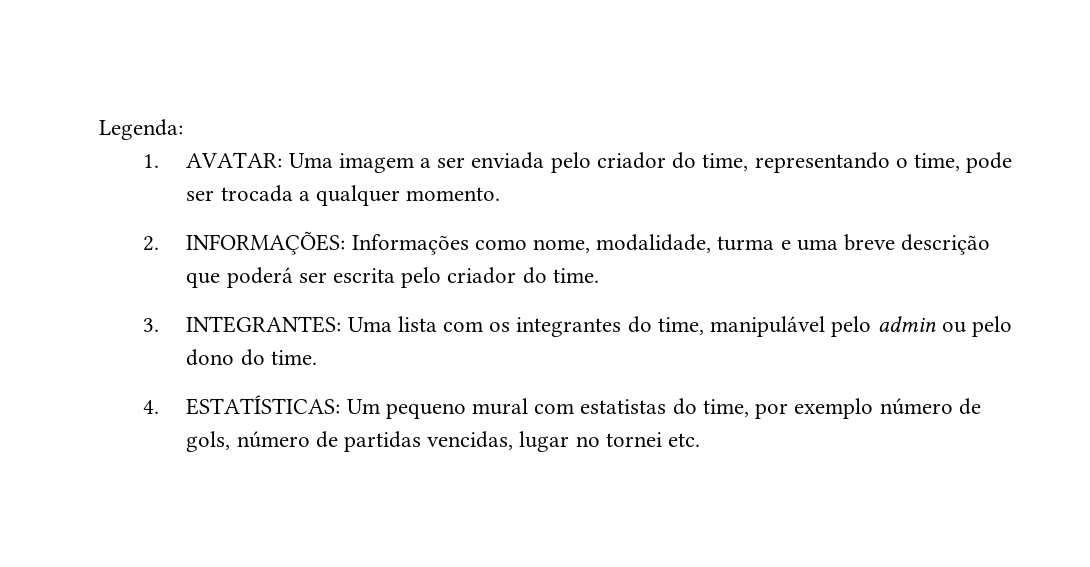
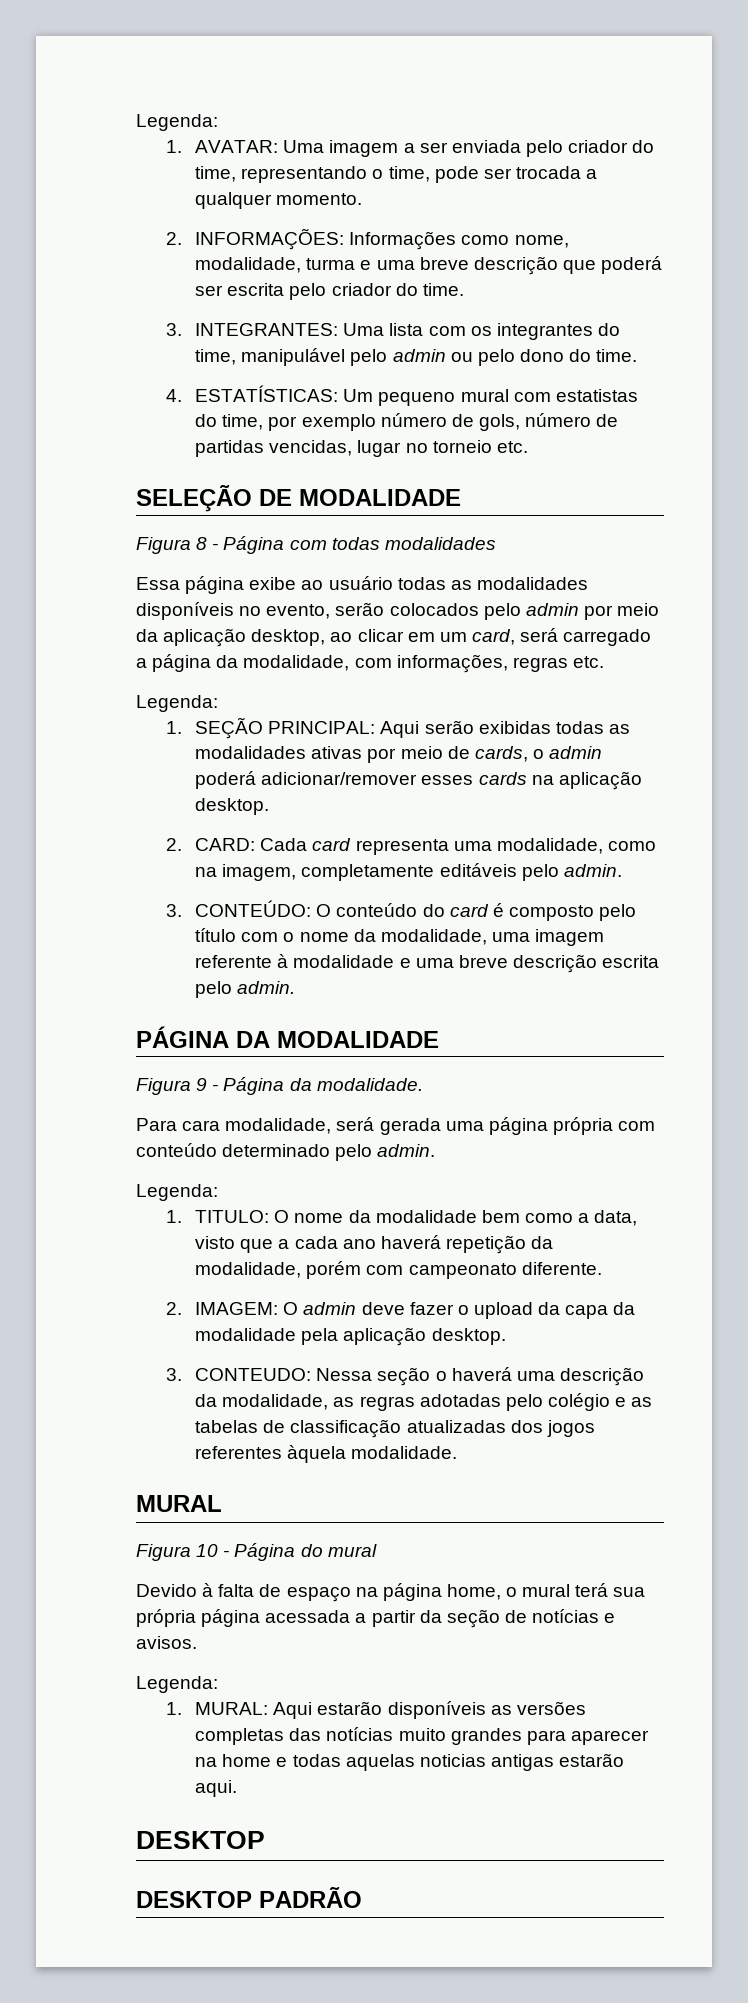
[605,432,701,447] tornei etc. -> [432,440,528,453] [136,485,461,512] [136,536,496,554] [136,576,588,594] [136,602,660,620] [136,628,652,647] [136,654,604,673] [136,695,218,712] [165,717,630,739] [195,746,603,763] [195,771,642,790] [195,798,270,815] [165,838,656,855] [195,863,622,881] [165,900,637,921] [195,928,605,946] [195,954,660,973] [195,981,296,998] [136,1026,439,1048] [136,1077,423,1095] [136,1117,656,1135] [136,1143,436,1161] [136,1184,218,1201] [165,1210,638,1226] [195,1235,554,1254] [195,1261,602,1279] [165,1302,636,1319] [195,1327,506,1346] [165,1367,644,1386] [195,1393,653,1411] [195,1419,595,1438] [195,1445,458,1463] [136,1495,222,1512] [136,1543,377,1561] [136,1583,646,1602] [136,1609,616,1628] [136,1636,197,1649] [136,1676,218,1693] [165,1701,586,1719] [195,1727,649,1745] [195,1753,625,1771] [195,1780,238,1797] [136,1831,265,1849] [136,1887,362,1908] torneio etc. // SELEÇÃO DE MODALIDADE // Figura 8 - Página com todas modalidades // Essa página exibe ao usuário todas as modalidades disponíveis no evento, serão colocados pelo admin por meio da aplicação desktop, ao clicar em um card, será carregado a página da modalidade, com informações, regras etc. // Legenda: // 1. SEÇÃO PRINCIPAL: Aqui serão exibidas todas as modalidades ativas por meio de cards, o admin poderá adicionar/remover esses cards na aplicação desktop. // 2. CARD: Cada card representa uma modalidade, como na imagem, completamente editáveis pelo admin. // 3. CONTEÚDO: O conteúdo do card é composto pelo título com o nome da modalidade, uma imagem referente à modalidade e uma breve descrição escrita pelo admin. // PÁGINA DA MODALIDADE // Figura 9 - Página da modalidade. // Para cara modalidade, será gerada uma página própria com conteúdo determinado pelo admin. // Legenda: // 1. TITULO: O nome da modalidade bem como a data, visto que a cada ano haverá repetição da modalidade, porém com campeonato diferente. // 2. IMAGEM: O admin deve fazer o upload da capa da modalidade pela aplicação desktop. // 3. CONTEUDO: Nessa seção o haverá uma descrição da modalidade, as regras adotadas pelo colégio e as tabelas de classificação atualizadas dos jogos referentes àquela modalidade. // MURAL // Figura 10 - Página do mural // Devido à falta de espaço na página home, o mural terá sua própria página acessada a partir da seção de notícias e avisos. // Legenda: // 1. MURAL: Aqui estarão disponíveis as versões completas das notícias muito grandes para aparecer na home e todas aquelas noticias antigas estarão aqui. // DESKTOP // DESKTOP PADRÃO

